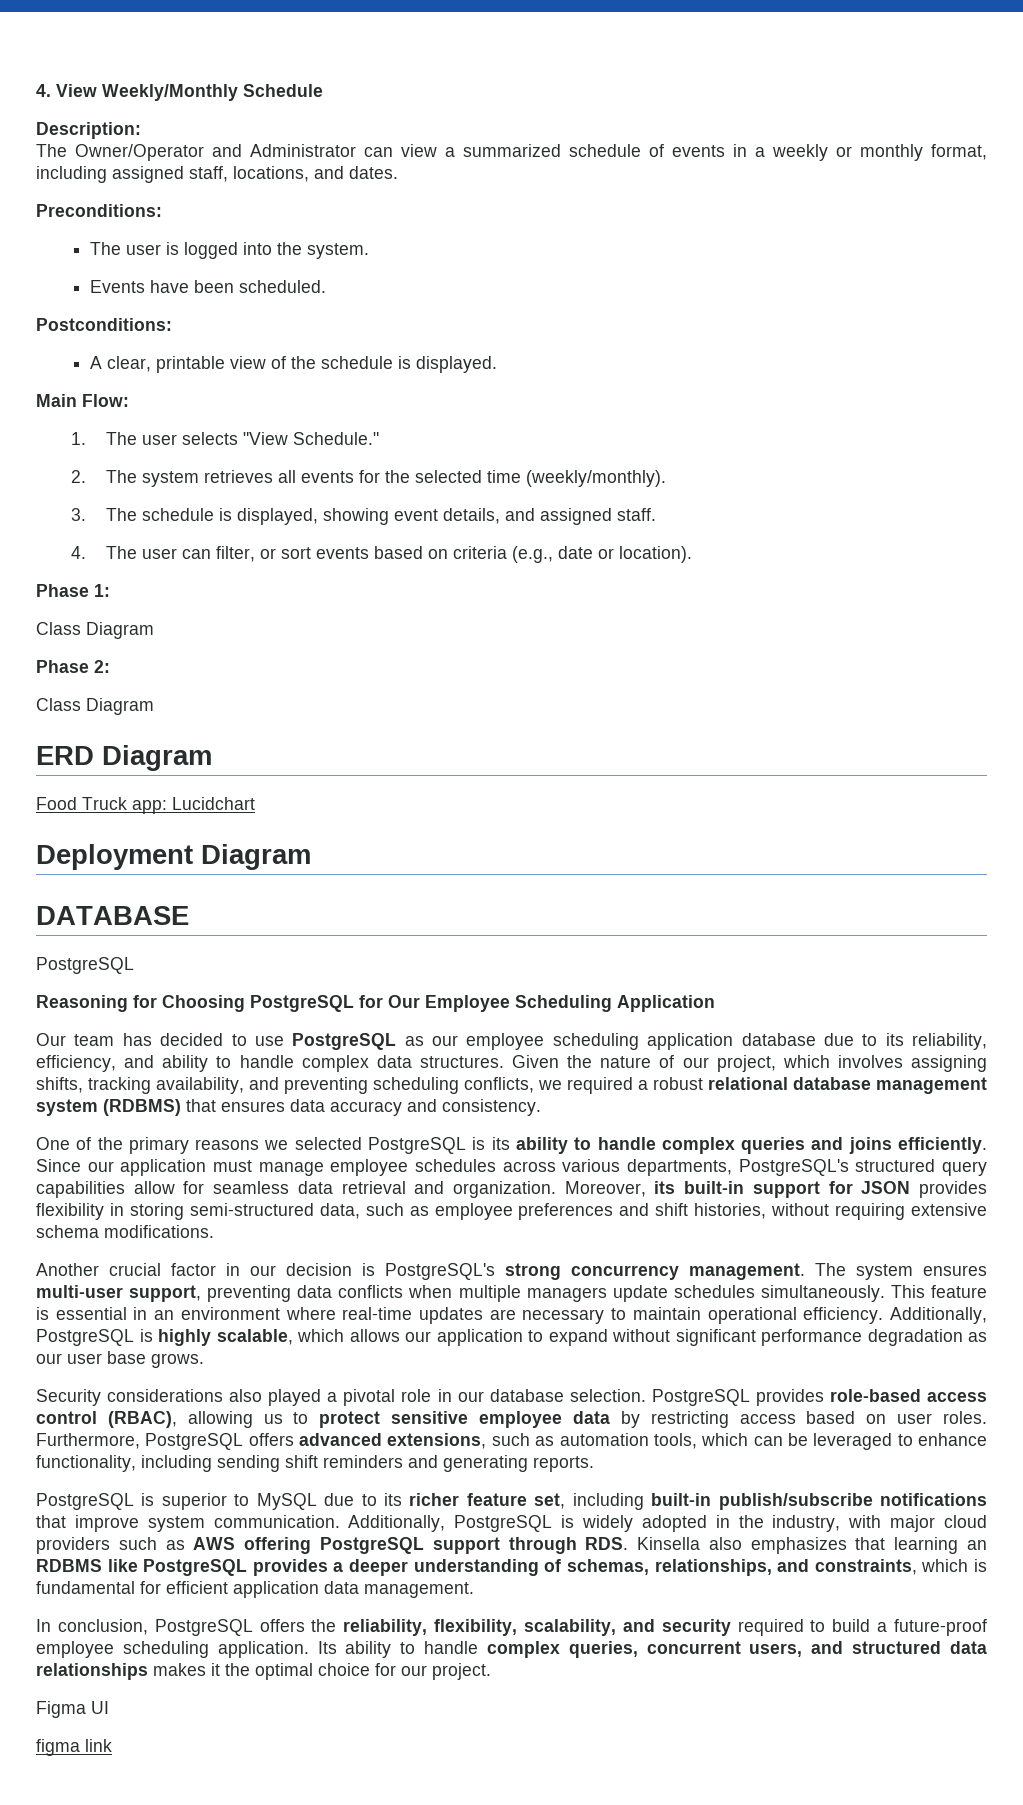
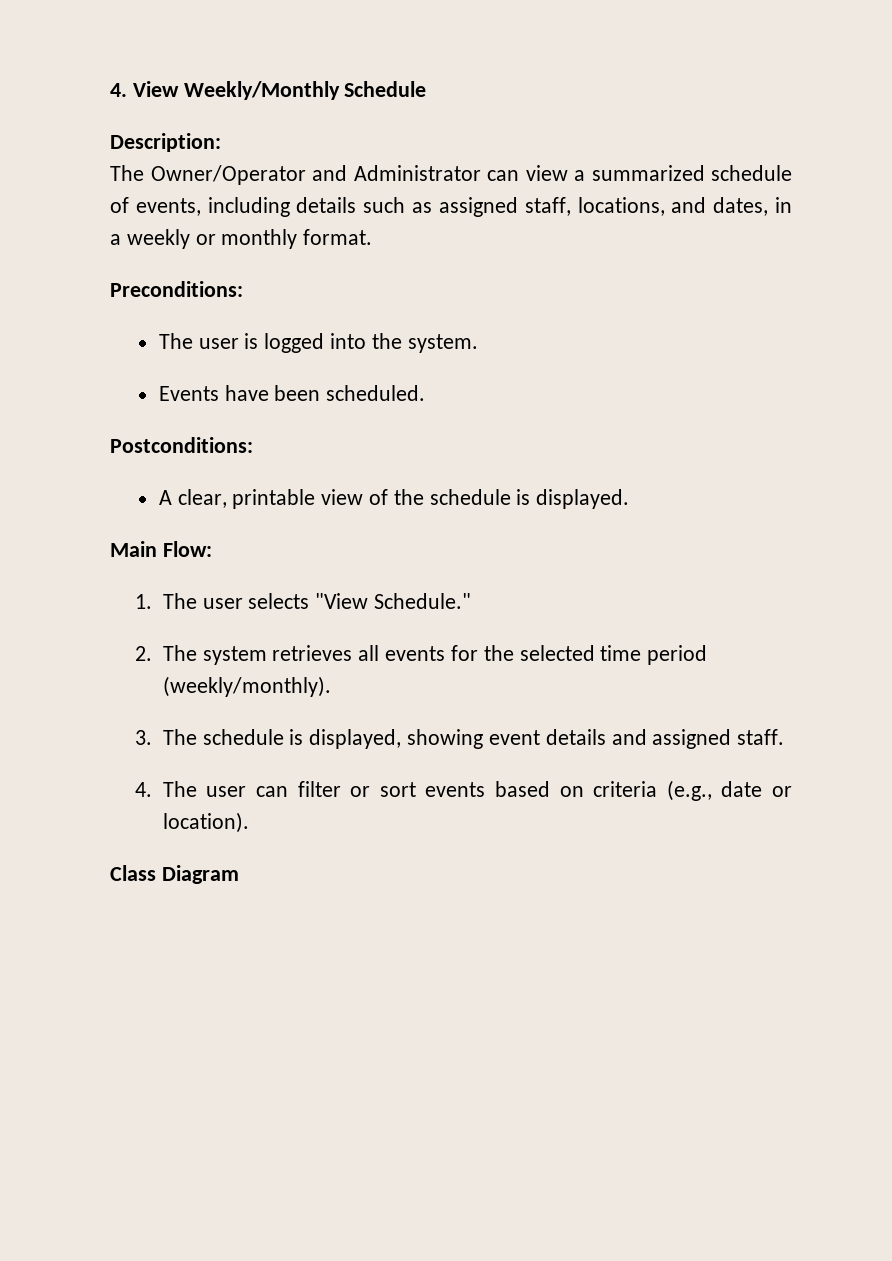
[672,145,725,157] events -> [135,197,769,217] events, including details such as assigned staff, locations, and dates,
[931,144,987,160] [36,166,398,183] format, including assigned staff, locations, and dates. -> [303,229,373,245] format.
(521, 476) none -> [647,645,708,665] period
[442,508,500,524] details, -> [545,729,606,745] details
[215,546,255,562] filter, -> [297,781,341,797] filter
[36,584,110,597] [36,622,154,639] [36,660,110,673] [36,698,154,715] [36,745,212,771] [36,797,255,814] [36,844,311,870] [36,906,189,925] [36,957,134,974] [36,995,715,1012] [36,1033,987,1050] [36,1055,987,1072] [36,1077,987,1094] [36,1099,541,1116] [36,1137,987,1154] [36,1159,987,1176] [36,1181,987,1198] [36,1203,988,1220] [36,1225,214,1238] [36,1263,987,1280] [36,1285,988,1302] [36,1307,987,1324] [36,1329,987,1346] [36,1351,204,1368] [36,1389,987,1406] [36,1411,988,1428] [36,1433,988,1450] [36,1455,594,1472] [36,1493,988,1510] [36,1515,988,1532] [36,1537,988,1554] [36,1559,988,1576] [36,1581,474,1598] [36,1619,988,1636] [36,1641,987,1658] [36,1663,491,1680] [36,1701,109,1718] [36,1739,112,1756] // Phase 1: // Class Diagram // Phase 2: // Class Diagram // ERD Diagram // Food Truck app: Lucidchart // Deployment Diagram // DATABASE // PostgreSQL // Reasoning for Choosing PostgreSQL for Our Employee Scheduling Application // Our team has decided to use PostgreSQL as our employee scheduling application database due to its reliability, efficiency, and ability to handle complex data structures. Given the nature of our project, which involves assigning shifts, tracking availability, and preventing scheduling conflicts, we required a robust relational database management system (RDBMS) that ensures data accuracy and consistency. // One of the primary reasons we selected PostgreSQL is its ability to handle complex queries and joins efficiently. Since our application must manage employee schedules across various departments, PostgreSQL's structured query capabilities allow for seamless data retrieval and organization. Moreover, its built-in support for JSON provides flexibility in storing semi-structured data, such as employee preferences and shift histories, without requiring extensive schema modifications. // Another crucial factor in our decision is PostgreSQL's strong concurrency management. The system ensures multi-user support, preventing data conflicts when multiple managers update schedules simultaneously. This feature is essential in an environment where real-time updates are necessary to maintain operational efficiency. Additionally, PostgreSQL is highly scalable, which allows our application to expand without significant performance degradation as our user base grows. // Security considerations also played a pivotal role in our database selection. PostgreSQL provides role-based access control (RBAC), allowing us to protect sensitive employee data by restricting access based on user roles. Furthermore, PostgreSQL offers advanced extensions, such as automation tools, which can be leveraged to enhance functionality, including sending shift reminders and generating reports. // PostgreSQL is superior to MySQL due to its richer feature set, including built-in publish/subscribe notifications that improve system communication. Additionally, PostgreSQL is widely adopted in the industry, with major cloud providers such as AWS offering PostgreSQL support through RDS. Kinsella also emphasizes that learning an RDBMS like PostgreSQL provides a deeper understanding of schemas, relationships, and constraints, which is fundamental for efficient application data management. // In conclusion, PostgreSQL offers the reliability, flexibility, scalability, and security required to build a future-proof employee scheduling application. Its ability to handle complex queries, concurrent users, and structured data relationships makes it the optimal choice for our project. // Figma UI // figma link -> [110,865,239,884] // Class Diagram

